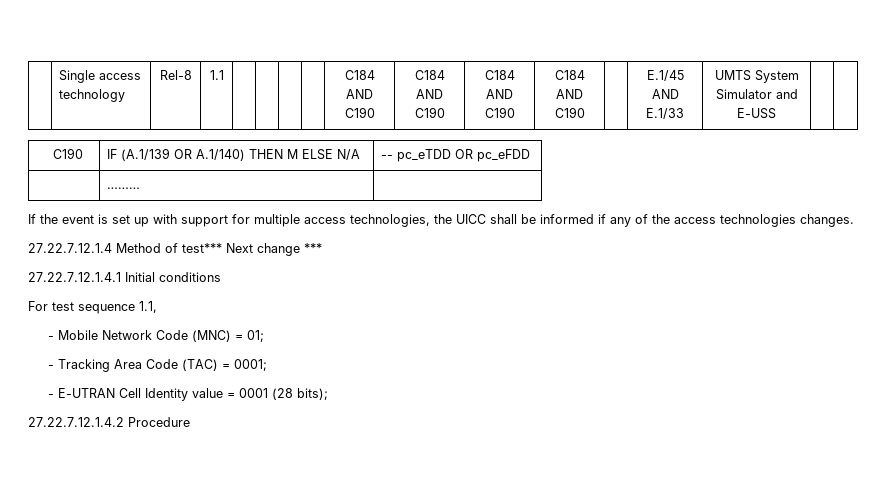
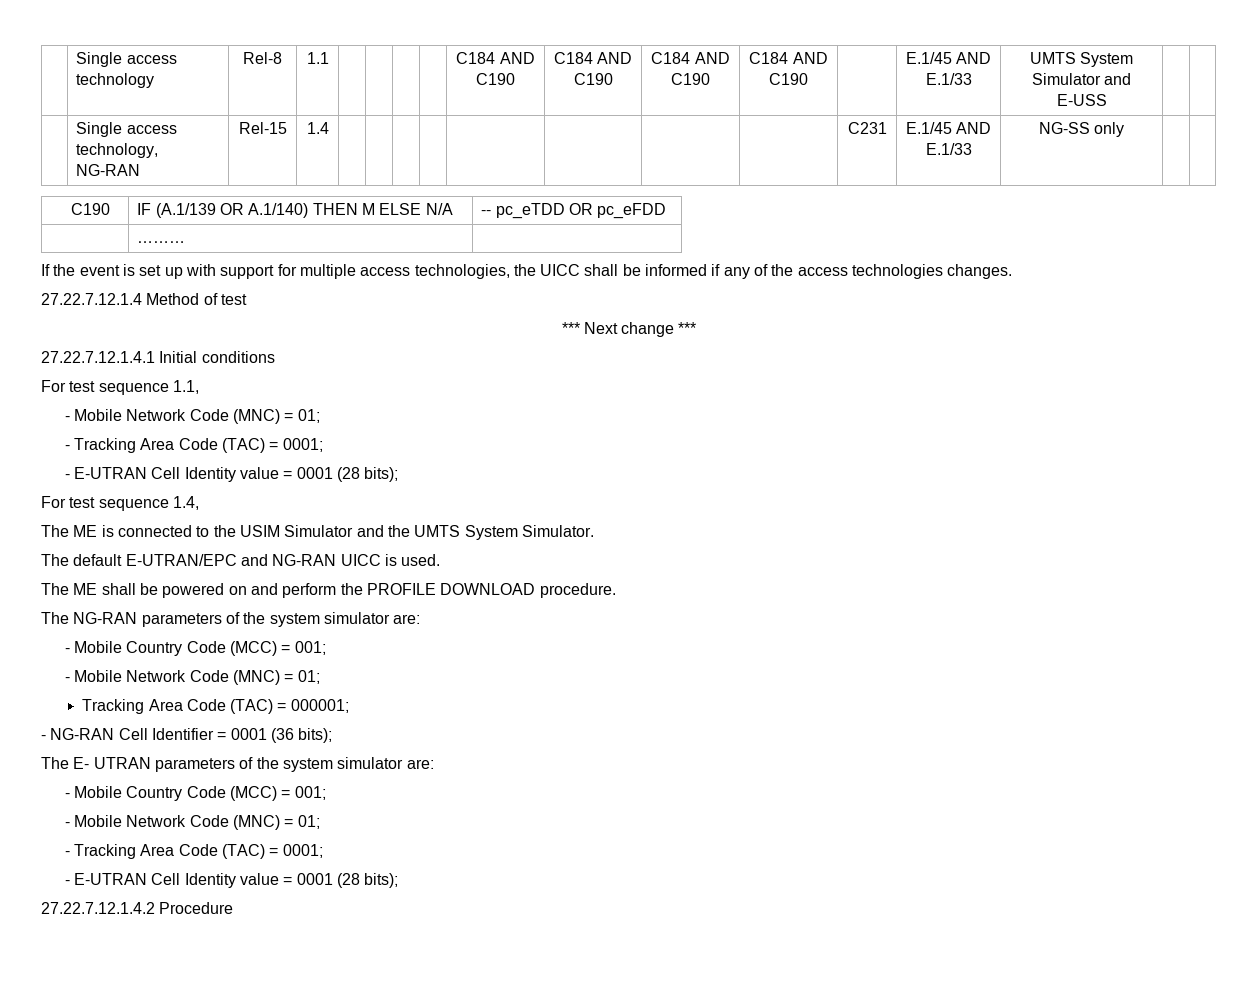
(776, 113) none -> [76,122,177,137] [76,143,159,158] [76,164,141,176] [238,122,287,134] [306,122,329,134] [847,122,887,134] [905,122,992,134] [925,143,972,155] [1038,122,1125,137] // | Single access technology, NG-RAN | Rel-15 | 1.4 | | | | | | | | | C231 | E.1/45 AND E.1/33 | NG-SS only | |
[182,243,222,253] test*** -> [220,294,247,305] [561,322,580,334] test // ***
(328, 394) none -> [41,496,199,511] [41,525,594,540] [41,554,441,566] [41,583,616,598] [41,612,421,627] [64,641,326,656] [64,670,320,685] [82,699,349,714] [41,728,333,743] [41,757,434,772] [64,786,326,801] [64,815,320,830] [64,844,323,859] [64,873,399,888] // For test sequence 1.4, // The ME is connected to the USIM Simulator and the UMTS System Simulator. // The default E-UTRAN/EPC and NG-RAN UICC is used. // The ME shall be powered on and perform the PROFILE DOWNLOAD procedure. // The NG-RAN parameters of the system simulator are: // - Mobile Country Code (MCC) = 001; // - Mobile Network Code (MNC) = 01; // Tracking Area Code (TAC) = 000001; // - NG-RAN Cell Identifier = 0001 (36 bits); // The E- UTRAN parameters of the system simulator are: // - Mobile Country Code (MCC) = 001; // - Mobile Network Code (MNC) = 01; // - Tracking Area Code (TAC) = 0001; // - E-UTRAN Cell Identity value = 0001 (28 bits);

